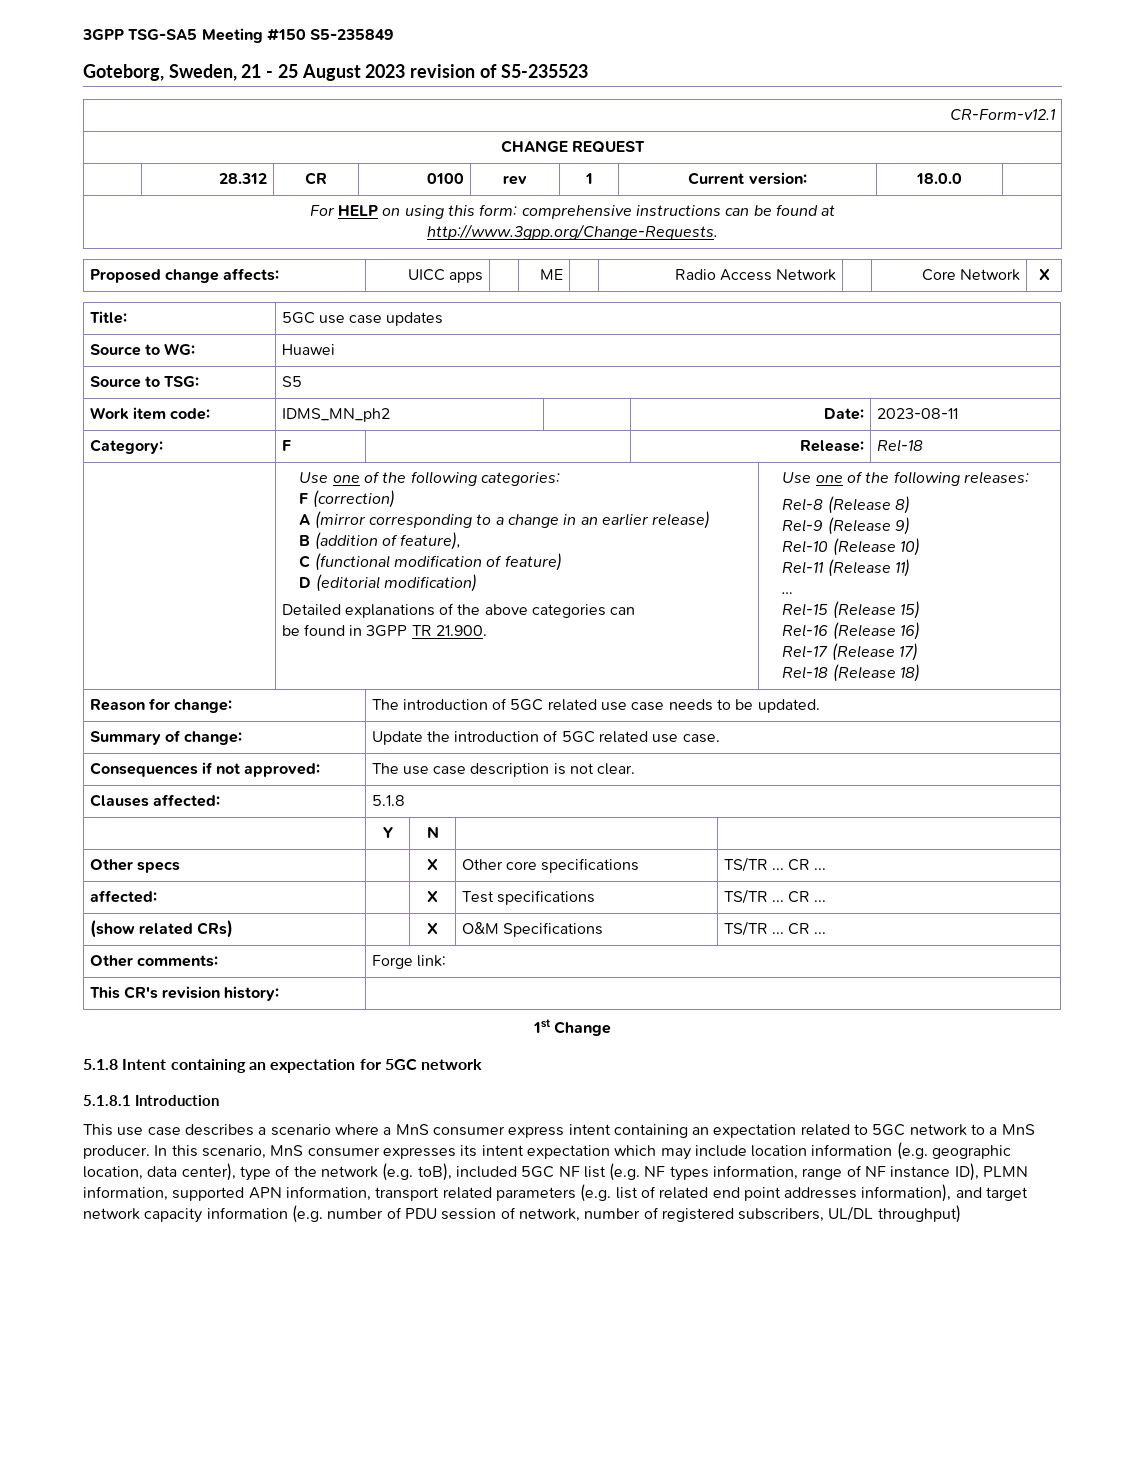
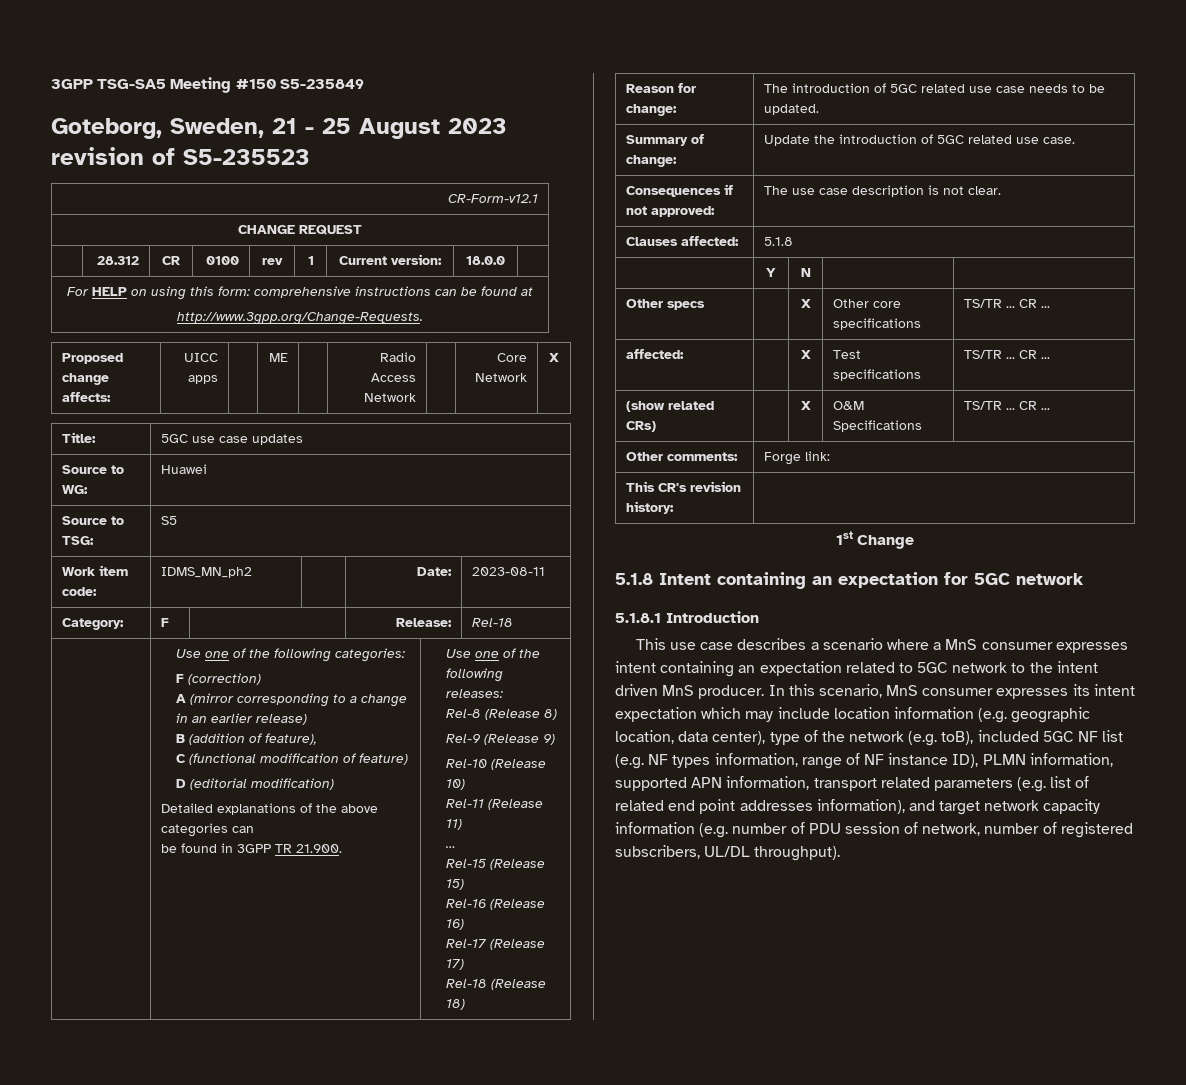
[508,1126,565,1138] express -> [1055,642,1128,653] expresses
[989,1127,998,1135] a -> [1029,661,1098,673] [615,684,658,696] the intent driven
[877,1205,961,1223] throughput) -> [754,846,841,861] throughput).

